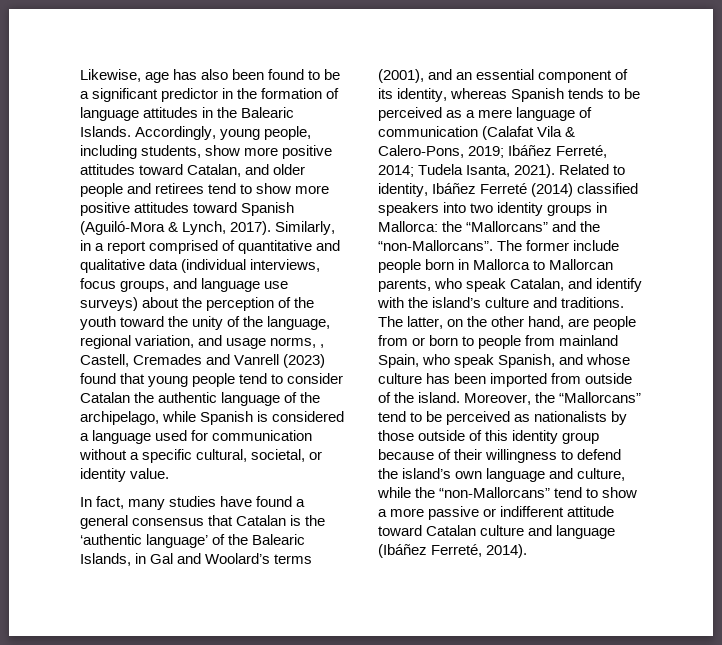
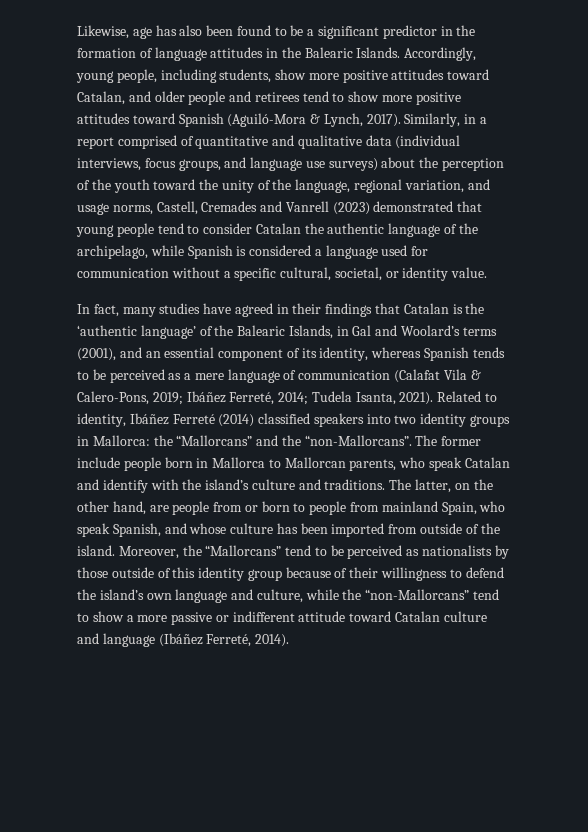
[320,344,325,348] , -> (153, 210) none
[80,373,116,384] found -> [373,201,454,212] demonstrated
[256,496,306,507] [80,515,205,529] found a general consensus -> [234,303,373,317] agreed in their findings
[510,278,565,291] Catalan, -> [464,457,510,468] Catalan

